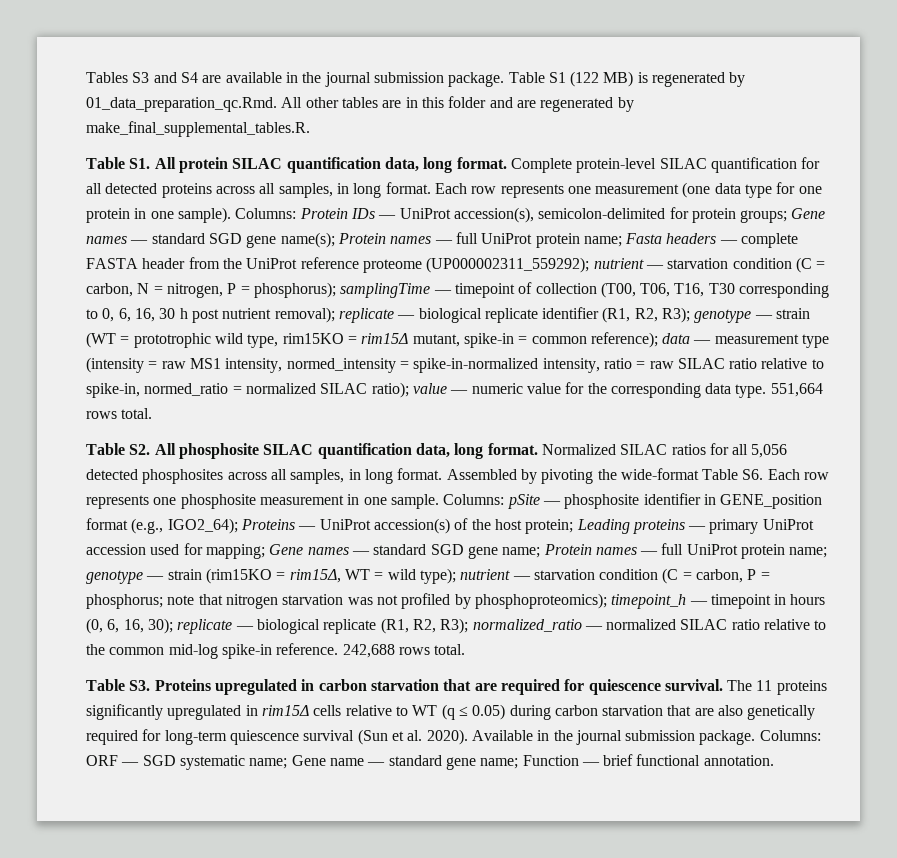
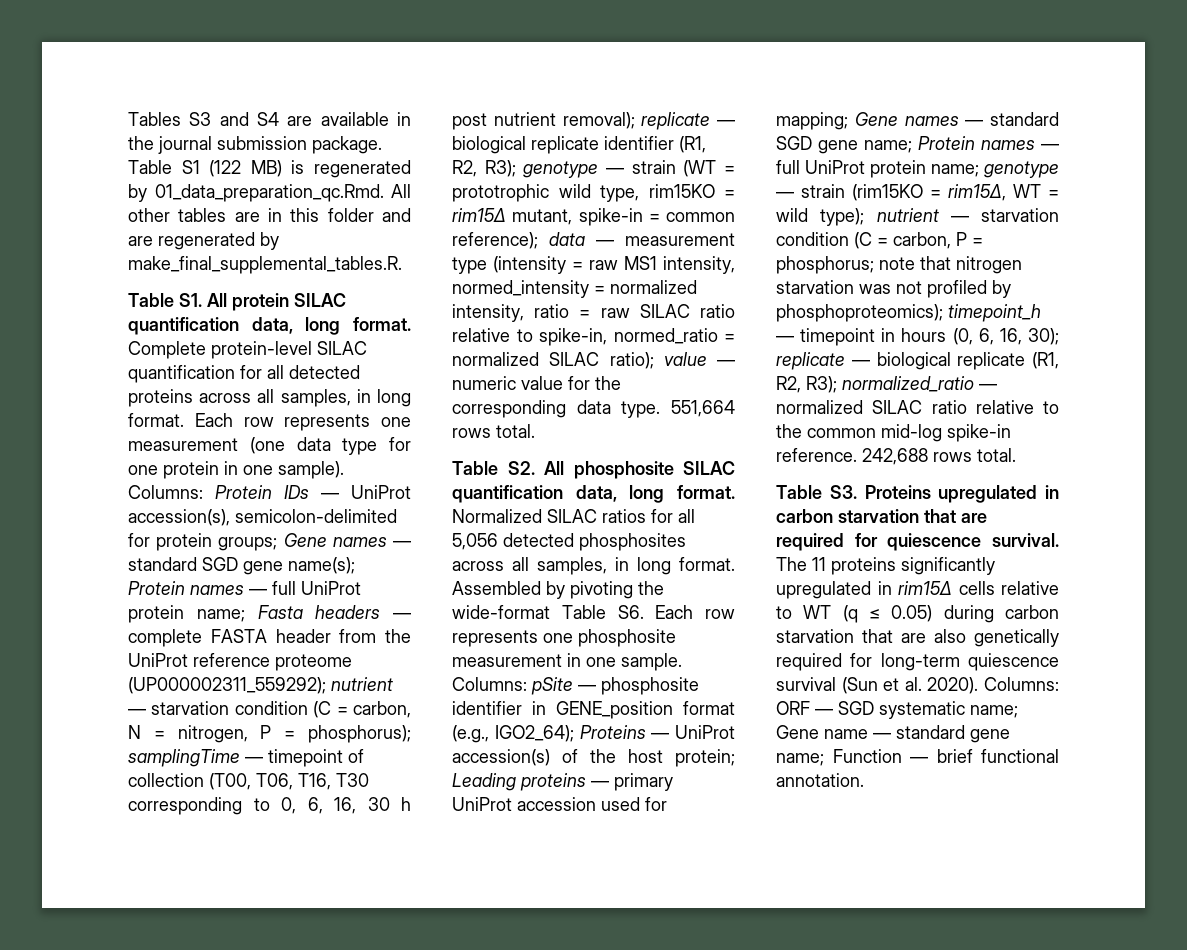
[413,358,539,373] spike-in-normalized -> [610,280,697,294] normalized
[471,730,756,745] Available in the journal submission package. -> (979, 685) none

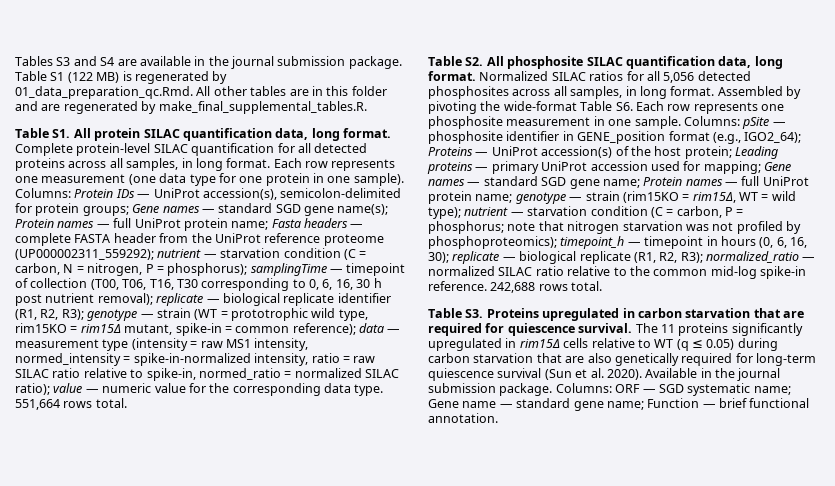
[610,280,697,294] normalized -> [133,353,251,366] spike-in-normalized
(979, 685) none -> [645,368,781,381] [428,383,553,396] Available in the journal submission package.

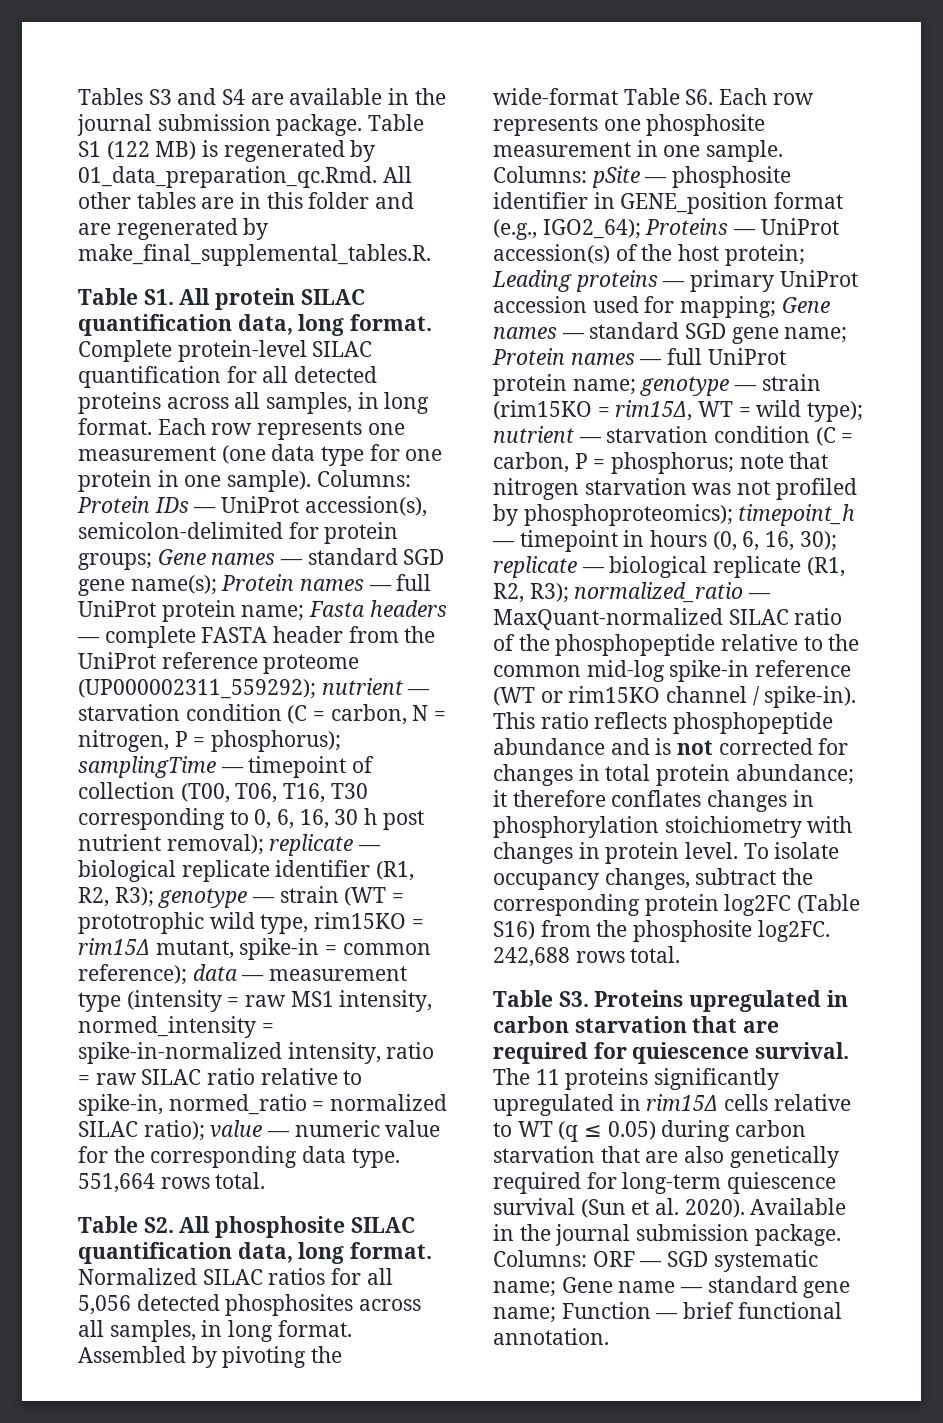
[428,266,564,276] normalized SILAC ratio -> [493,608,843,630] [493,634,716,656] MaxQuant-normalized SILAC ratio of the phosphopeptide
[428,281,487,291] reference. -> [755,660,852,677] [493,686,857,708] [493,712,834,734] [493,738,849,755] [493,764,854,786] [493,790,814,812] [493,816,853,838] [493,842,840,864] [493,868,814,890] [493,894,861,916] [493,920,830,942] reference (WT or rim15KO channel / spike-in). This ratio reflects phosphopeptide abundance and is not corrected for changes in total protein abundance; it therefore conflates changes in phosphorylation stoichiometry with changes in protein level. To isolate occupancy changes, subtract the corresponding protein log2FC (Table S16) from the phosphosite log2FC.

